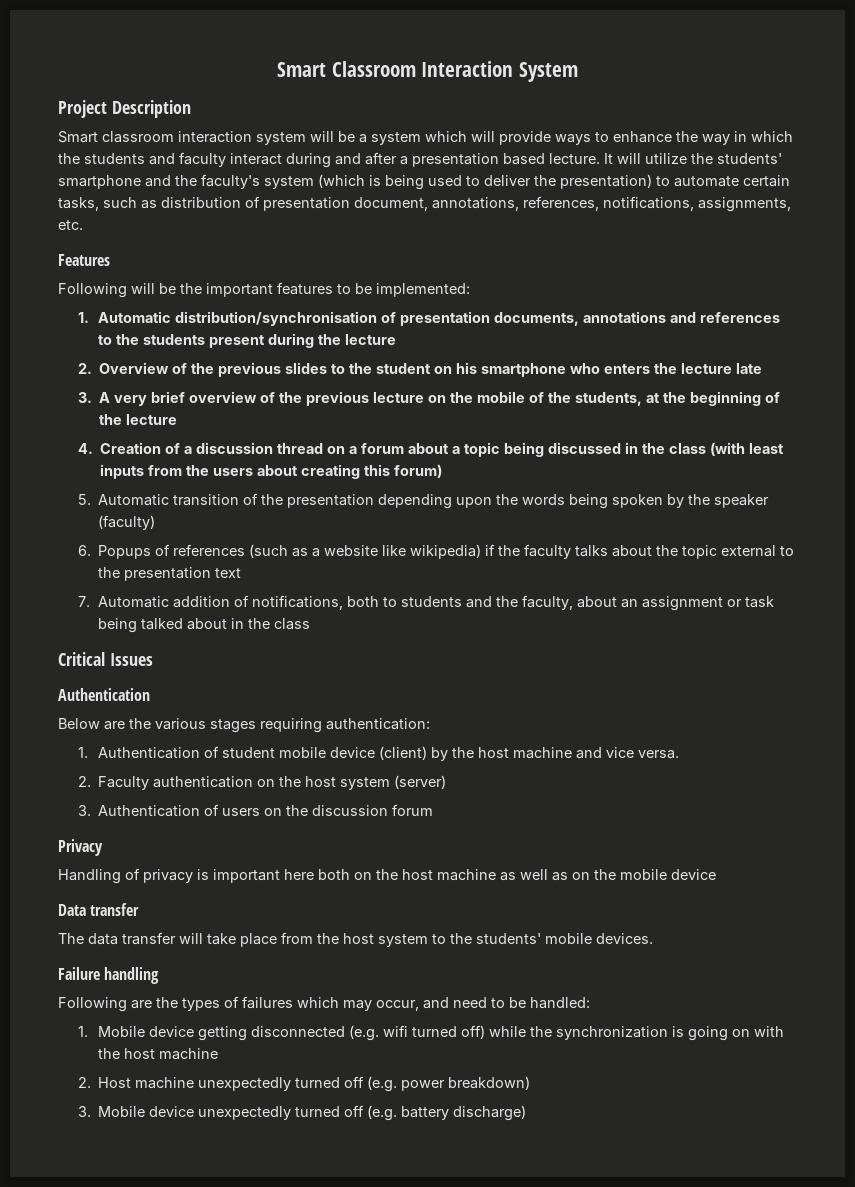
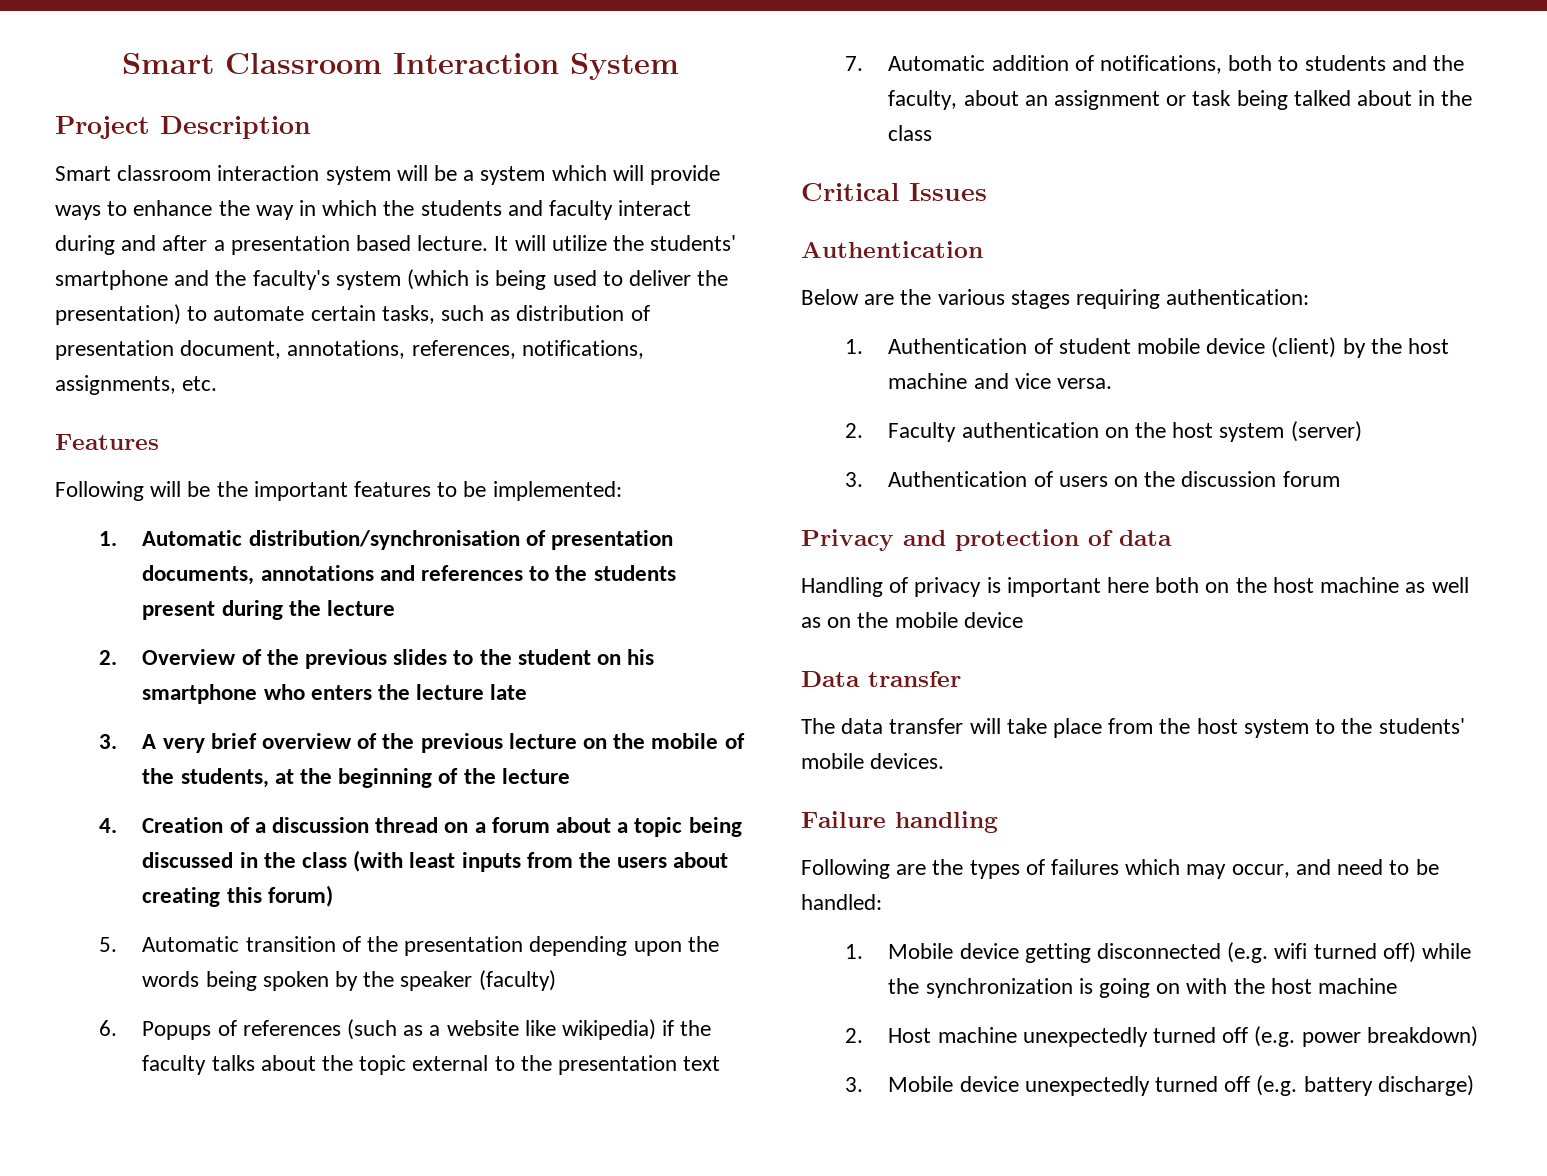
(103, 847) none -> [903,529,1172,551] and protection of data

